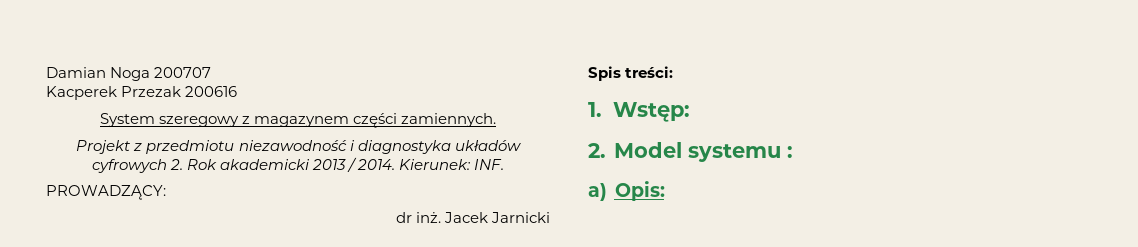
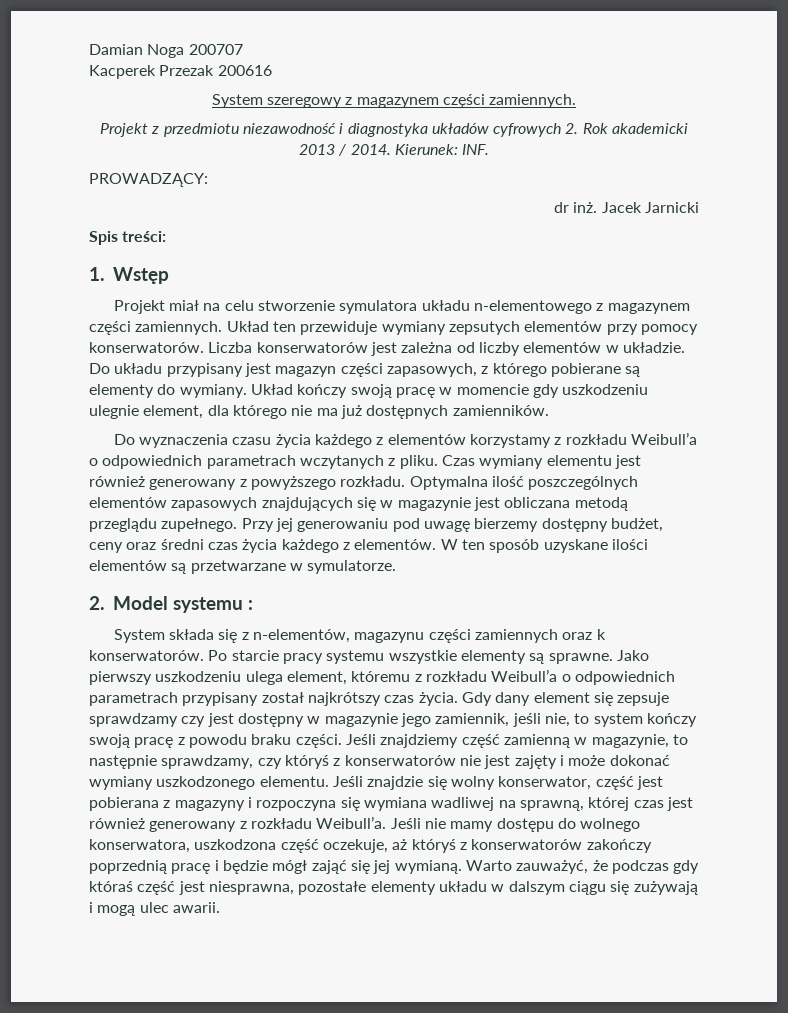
[612,102,690,122] [588,142,793,162] [588,181,665,201] Wstęp: // 2. Model systemu : // a) Opis: -> [113,267,169,284] [113,300,690,314] [89,321,698,335] [89,342,685,356] [89,363,641,377] [89,384,649,398] [89,405,549,419] [113,432,697,448] [89,455,641,469] [89,476,639,490] [89,497,628,511] [89,518,663,532] [89,539,648,553] [89,560,397,574] [89,596,253,613] [113,629,606,643] [89,650,649,664] [89,669,675,685] [89,692,670,706] [89,713,697,727] [89,734,688,748] [89,755,670,769] [89,776,663,790] [89,797,693,811] [89,816,641,832] [89,839,652,853] [89,860,700,874] [89,881,698,895] [89,902,220,916] Wstęp // Projekt miał na celu stworzenie symulatora układu n-elementowego z magazynem części zamiennych. Układ ten przewiduje wymiany zepsutych elementów przy pomocy konserwatorów. Liczba konserwatorów jest zależna od liczby elementów w układzie. Do układu przypisany jest magazyn części zapasowych, z którego pobierane są elementy do wymiany. Układ kończy swoją pracę w momencie gdy uszkodzeniu ulegnie element, dla którego nie ma już dostępnych zamienników. // Do wyznaczenia czasu życia każdego z elementów korzystamy z rozkładu Weibull’a o odpowiednich parametrach wczytanych z pliku. Czas wymiany elementu jest również generowany z powyższego rozkładu. Optymalna ilość poszczególnych elementów zapasowych znajdujących się w magazynie jest obliczana metodą przeglądu zupełnego. Przy jej generowaniu pod uwagę bierzemy dostępny budżet, ceny oraz średni czas życia każdego z elementów. W ten sposób uzyskane ilości elementów są przetwarzane w symulatorze. // 2. Model systemu : // System składa się z n-elementów, magazynu części zamiennych oraz k konserwatorów. Po starcie pracy systemu wszystkie elementy są sprawne. Jako pierwszy uszkodzeniu ulega element, któremu z rozkładu Weibull’a o odpowiednich parametrach przypisany został najkrótszy czas życia. Gdy dany element się zepsuje sprawdzamy czy jest dostępny w magazynie jego zamiennik, jeśli nie, to system kończy swoją pracę z powodu braku części. Jeśli znajdziemy część zamienną w magazynie, to następnie sprawdzamy, czy któryś z konserwatorów nie jest zajęty i może dokonać wymiany uszkodzonego elementu. Jeśli znajdzie się wolny konserwator, część jest pobierana z magazyny i rozpoczyna się wymiana wadliwej na sprawną, której czas jest również generowany z rozkładu Weibull’a. Jeśli nie mamy dostępu do wolnego konserwatora, uszkodzona część oczekuje, aż któryś z konserwatorów zakończy poprzednią pracę i będzie mógł zająć się jej wymianą. Warto zauważyć, że podczas gdy któraś część jest niesprawna, pozostałe elementy układu w dalszym ciągu się zużywają i mogą ulec awarii.

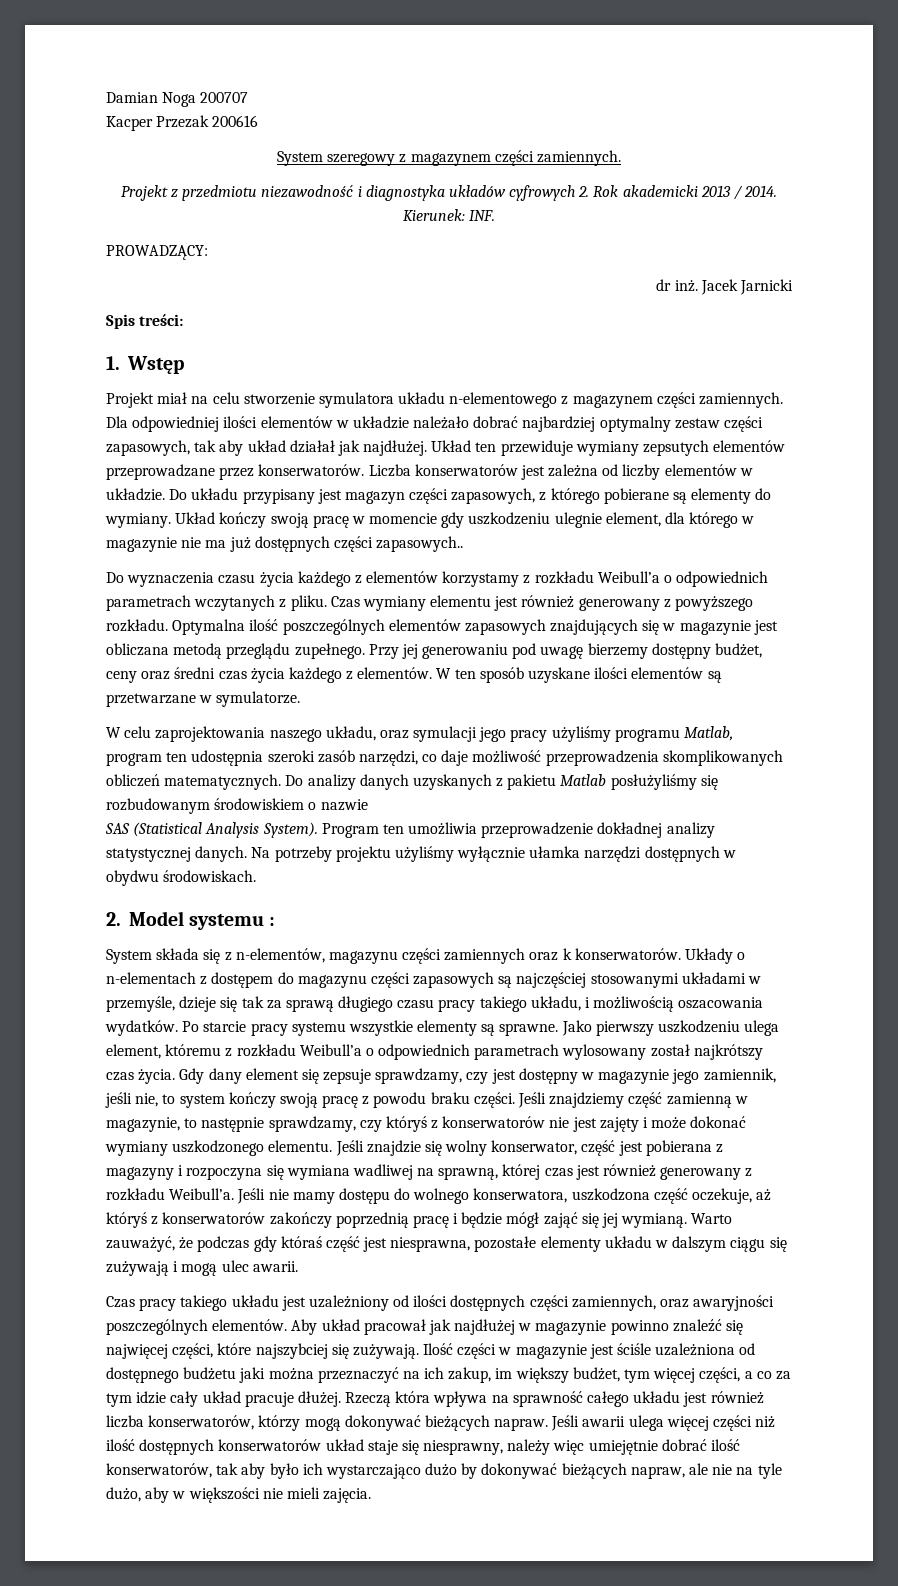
[89,65,156,79] Kacperek -> [106,116,153,131] Kacper
(223, 328) none -> [106,416,764,432] [106,440,428,456] Dla odpowiedniej ilości elementów w układzie należało dobrać najbardziej optymalny zestaw części zapasowych, tak aby układ działał jak najdłużej.
[606,324,698,335] przy pomocy -> [106,464,255,480] przeprowadzane przez
(287, 412) none -> [741,516,755,524] [106,537,177,552] w magazynie
[452,405,549,416] zamienników. -> [333,536,464,552] części zapasowych..
(397, 567) none -> [106,726,734,742] [106,750,783,766] [106,774,718,790] [106,798,368,814] [105,822,715,838] [106,846,736,862] [106,870,257,886] // W celu zaprojektowania naszego układu, oraz symulacji jego pracy użyliśmy programu Matlab, program ten udostępnia szeroki zasób narzędzi, co daje możliwość przeprowadzenia skomplikowanych obliczeń matematycznych. Do analizy danych uzyskanych z pakietu Matlab posłużyliśmy się rozbudowanym środowiskiem o nazwie // SAS (Statistical Analysis System). Program ten umożliwia przeprowadzenie dokładnej analizy statystycznej danych. Na potrzeby projektu użyliśmy wyłącznie ułamka narzędzi dostępnych w obydwu środowiskach.
(204, 655) none -> [685,948,746,964] [106,972,762,988] [106,996,764,1012] [105,1020,178,1036] Układy o n-elementach z dostępem do magazynu części zapasowych są najczęściej stosowanymi układami w przemyśle, dzieje się tak za sprawą długiego czasu pracy takiego układu, i możliwością oszacowania wydatków.
[182,692,259,706] przypisany -> [562,1044,647,1060] wylosowany
[89,713,178,727] sprawdzamy -> [375,1068,463,1084] sprawdzamy,
(220, 907) none -> [106,1295,775,1311] [106,1319,744,1335] [106,1343,756,1359] [106,1367,791,1383] [106,1391,764,1407] [106,1415,776,1431] [106,1439,741,1455] [106,1463,782,1479] [106,1487,372,1503] // Czas pracy takiego układu jest uzależniony od ilości dostępnych części zamiennych, oraz awaryjności poszczególnych elementów. Aby układ pracował jak najdłużej w magazynie powinno znaleźć się najwięcej części, które najszybciej się zużywają. Ilość części w magazynie jest ściśle uzależniona od dostępnego budżetu jaki można przeznaczyć na ich zakup, im większy budżet, tym więcej części, a co za tym idzie cały układ pracuje dłużej. Rzeczą która wpływa na sprawność całego układu jest również liczba konserwatorów, którzy mogą dokonywać bieżących napraw. Jeśli awarii ulega więcej części niż ilość dostępnych konserwatorów układ staje się niesprawny, należy więc umiejętnie dobrać ilość konserwatorów, tak aby było ich wystarczająco dużo by dokonywać bieżących napraw, ale nie na tyle dużo, aby w większości nie mieli zajęcia.

